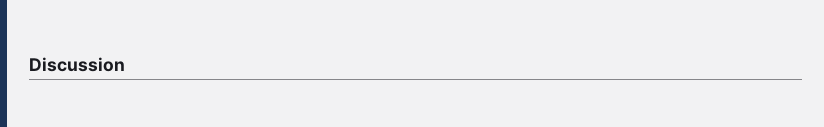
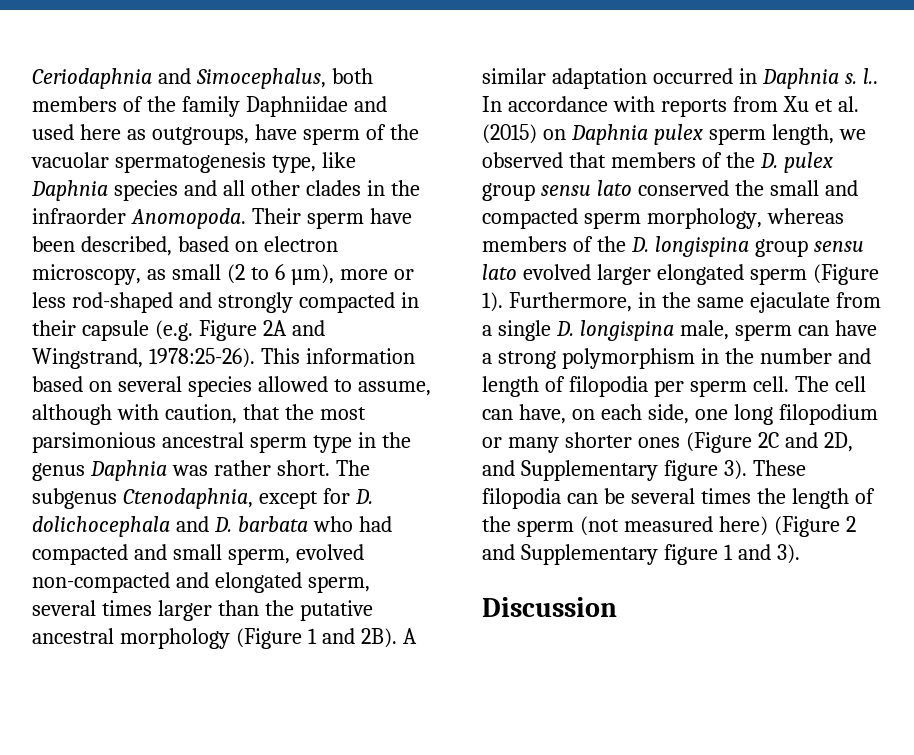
(29, 64) none -> [32,68,373,89] [32,96,387,117] [32,124,419,145] [31,152,356,173] [31,180,420,201] [32,208,412,229] [32,236,338,256] [32,264,414,285] [32,292,419,313] [32,320,325,341] [32,348,415,369] [32,376,431,397] [32,404,366,425] [32,432,411,453] [32,460,370,481] [32,488,373,509] [32,516,392,537] [32,544,364,565] [32,572,370,593] [32,600,373,621] [32,628,417,649] [482,68,878,89] [482,96,859,117] [482,124,866,145] [482,152,833,173] [482,180,858,201] [482,208,844,229] [482,236,864,257] [482,264,879,285] [482,292,881,313] [482,320,877,341] [482,348,871,369] [482,376,866,397] [482,404,878,425] [482,432,853,453] [482,460,806,481] [482,488,875,509] [482,516,856,537] [482,544,800,565] Ceriodaphnia and Simocephalus, both members of the family Daphniidae and used here as outgroups, have sperm of the vacuolar spermatogenesis type, like Daphnia species and all other clades in the infraorder Anomopoda. Their sperm have been described, based on electron microscopy, as small (2 to 6 µm), more or less rod-shaped and strongly compacted in their capsule (e.g. Figure 2A and Wingstrand, 1978:25-26). This information based on several species allowed to assume, although with caution, that the most parsimonious ancestral sperm type in the genus Daphnia was rather short. The subgenus Ctenodaphnia, except for D. dolichocephala and D. barbata who had compacted and small sperm, evolved non-compacted and elongated sperm, several times larger than the putative ancestral morphology (Figure 1 and 2B). A similar adaptation occurred in Daphnia s. l.. In accordance with reports from Xu et al. (2015) on Daphnia pulex sperm length, we observed that members of the D. pulex group sensu lato conserved the small and compacted sperm morphology, whereas members of the D. longispina group sensu lato evolved larger elongated sperm (Figure 1). Furthermore, in the same ejaculate from a single D. longispina male, sperm can have a strong polymorphism in the number and length of filopodia per sperm cell. The cell can have, on each side, one long filopodium or many shorter ones (Figure 2C and 2D, and Supplementary figure 3). These filopodia can be several times the length of the sperm (not measured here) (Figure 2 and Supplementary figure 1 and 3). //

